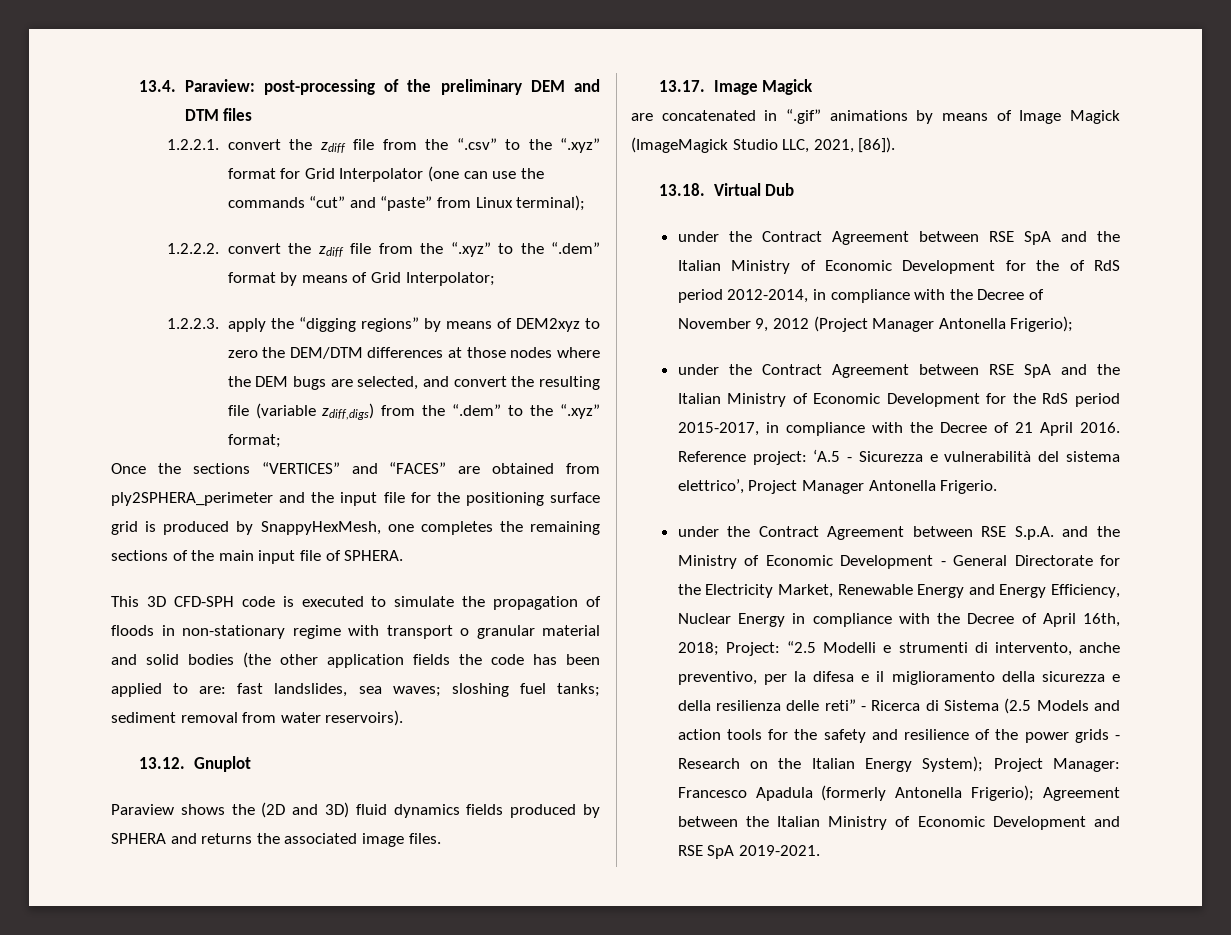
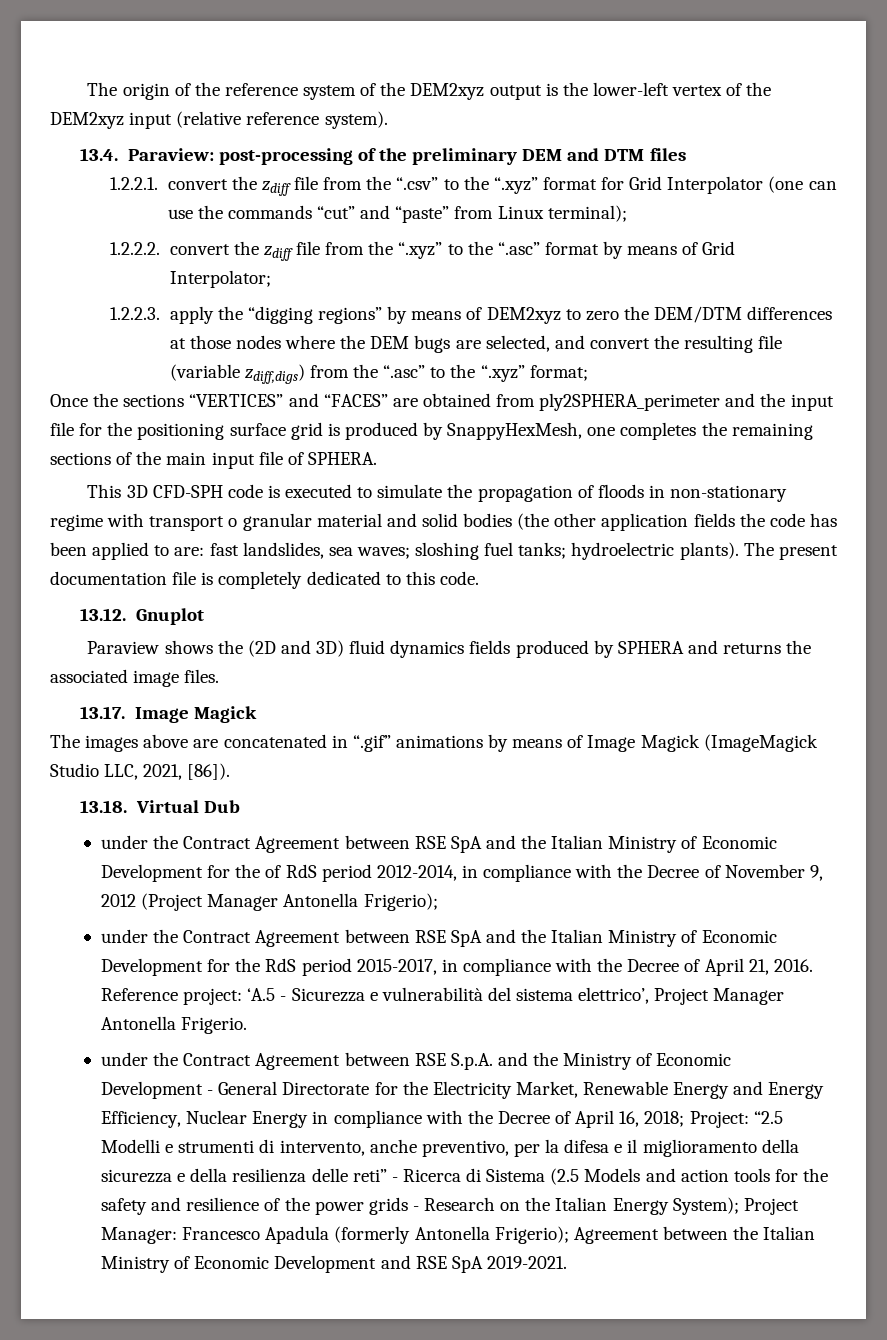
(139, 86) none -> [87,82,772,100] [50,111,388,129] The origin of the reference system of the DEM2xyz output is the lower-left vertex of the DEM2xyz input (relative reference system). //
[551,242,600,254] “.dem” -> [497,242,540,255] “.asc”
[452,404,502,416] “.dem” -> [383,365,426,378] “.asc”
[111,710,404,726] sediment removal from water reservoirs). -> [571,542,838,560] [50,571,479,589] hydroelectric plants). The present documentation file is completely dedicated to this code.
(814, 87) none -> [50,734,189,752] The images above
[1014,422,1073,436] 21 April -> [704,958,769,976] April 21,
[1083,613,1120,627] 16th, -> [619,1111,640,1127] 16,

